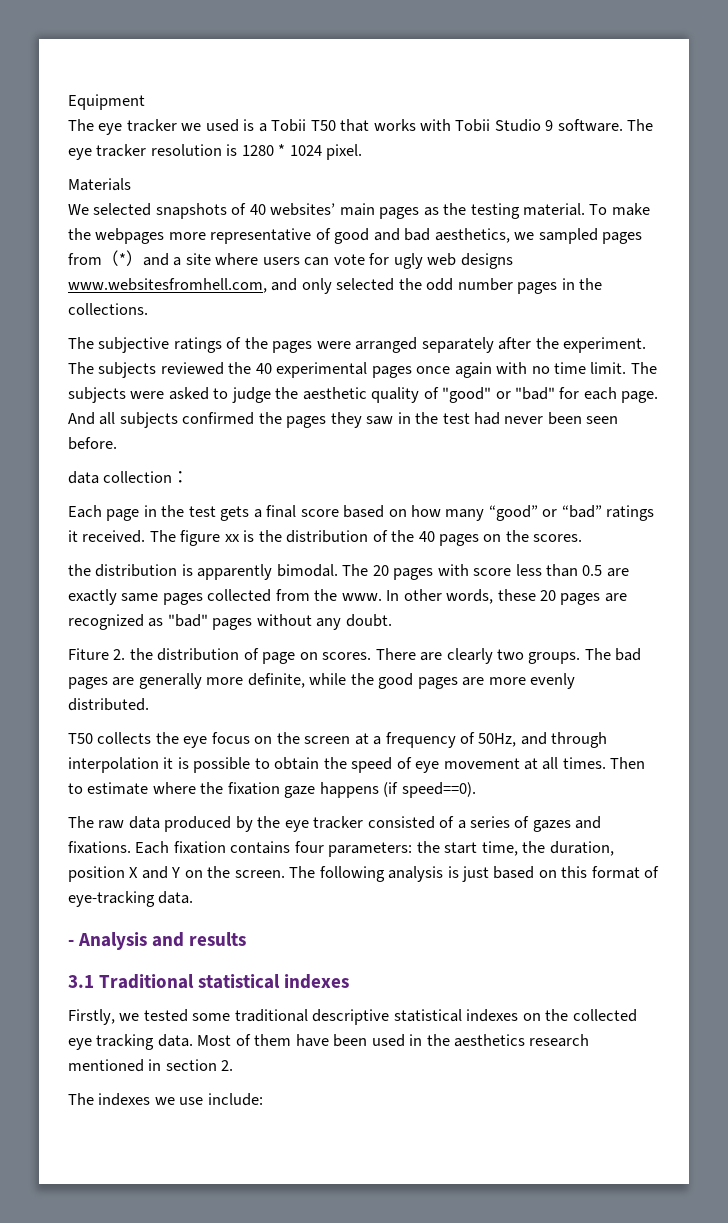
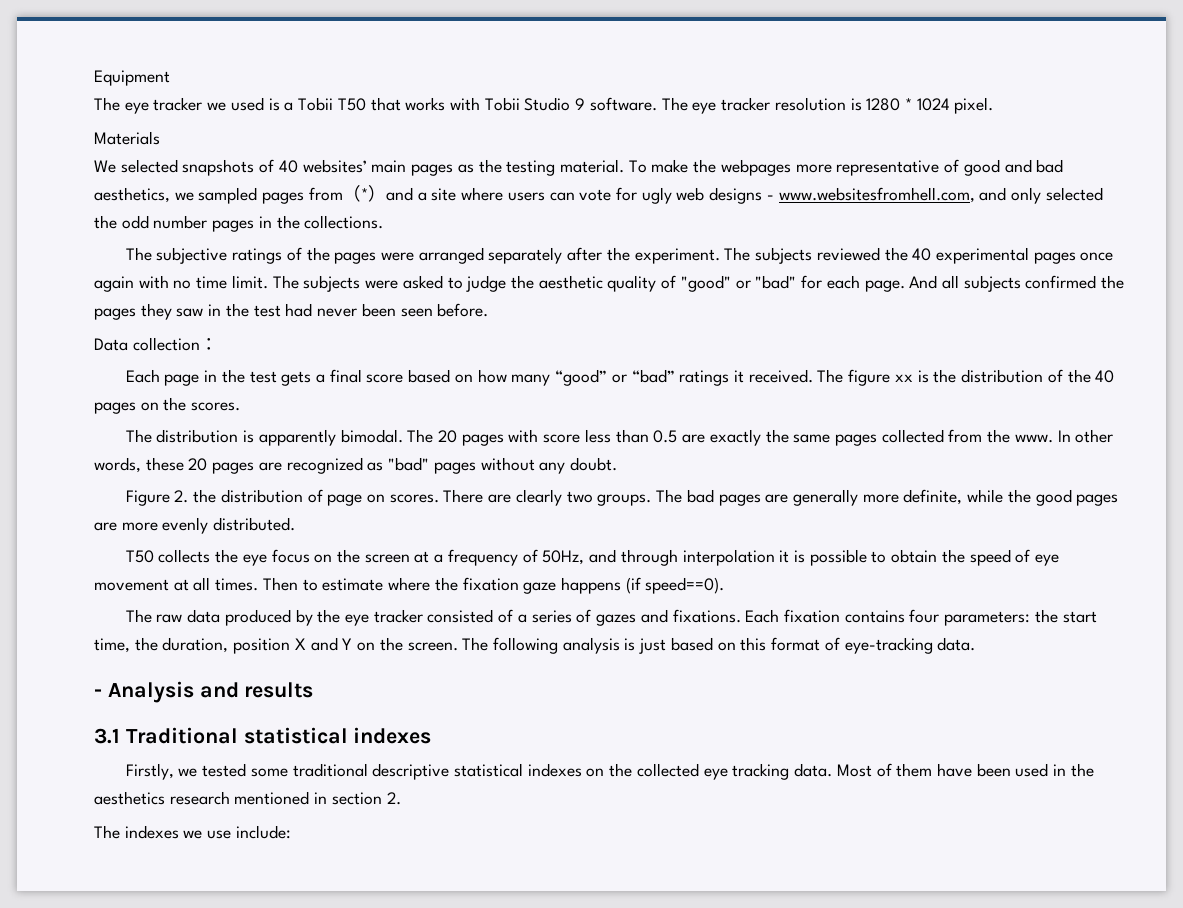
(513, 261) none -> [766,195,774,200] -
[68,471,99,484] data -> [94,338,128,351] Data
[68,564,91,576] the -> [125,429,152,443] The
(117, 597) none -> [765,429,789,443] the
[68,648,109,660] Fiture -> [125,490,170,506] Figure

